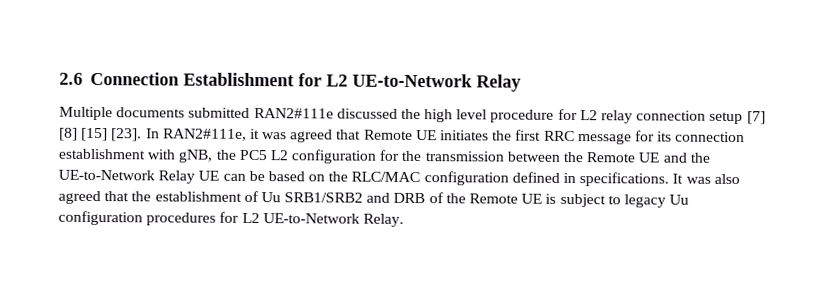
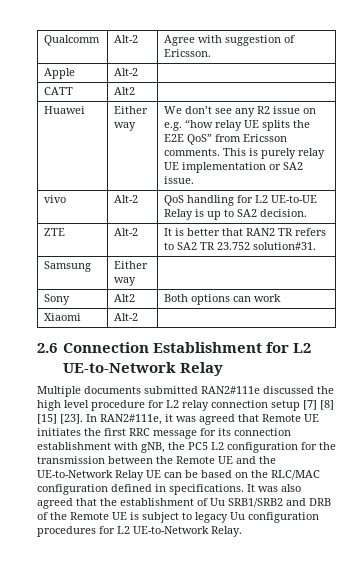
(59, 78) none -> [44,35,101,46] [114,35,139,43] [164,35,296,46] [164,49,212,57] [44,68,76,79] [114,68,139,76] [44,87,74,95] [114,87,136,95] [44,106,86,114] [114,106,149,114] [114,122,137,131] [164,106,317,117] [164,119,311,131] [164,134,288,145] [164,148,326,159] [164,162,304,173] [164,176,195,184] [44,195,67,203] [114,195,139,203] [164,195,318,206] [164,209,308,220] [44,228,66,236] [114,228,139,236] [164,228,327,236] [164,242,317,250] [44,261,92,272] [114,261,149,269] [114,277,137,286] [44,294,71,305] [114,294,136,302] [164,294,282,305] [44,313,82,321] [114,313,139,321] Qualcomm | Alt-2 | Agree with suggestion of Ericsson. // Apple | Alt-2 | // CATT | Alt2 | // Huawei | Either way | We don’t see any R2 issue on e.g. “how relay UE splits the E2E QoS” from Ericsson comments. This is purely relay UE implementation or SA2 issue. // vivo | Alt-2 | QoS handling for L2 UE-to-UE Relay is up to SA2 decision. // ZTE | Alt-2 | It is better that RAN2 TR refers to SA2 TR 23.752 solution#31. // Samsung | Either way | // Sony | Alt2 | Both options can work // Xiaomi | Alt-2 | //

